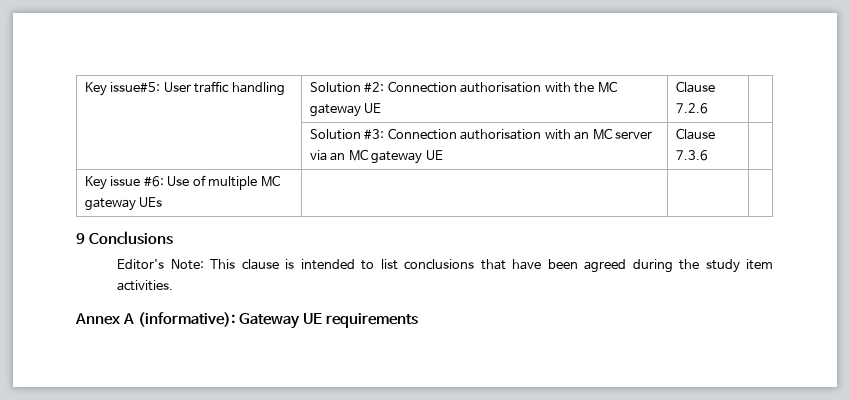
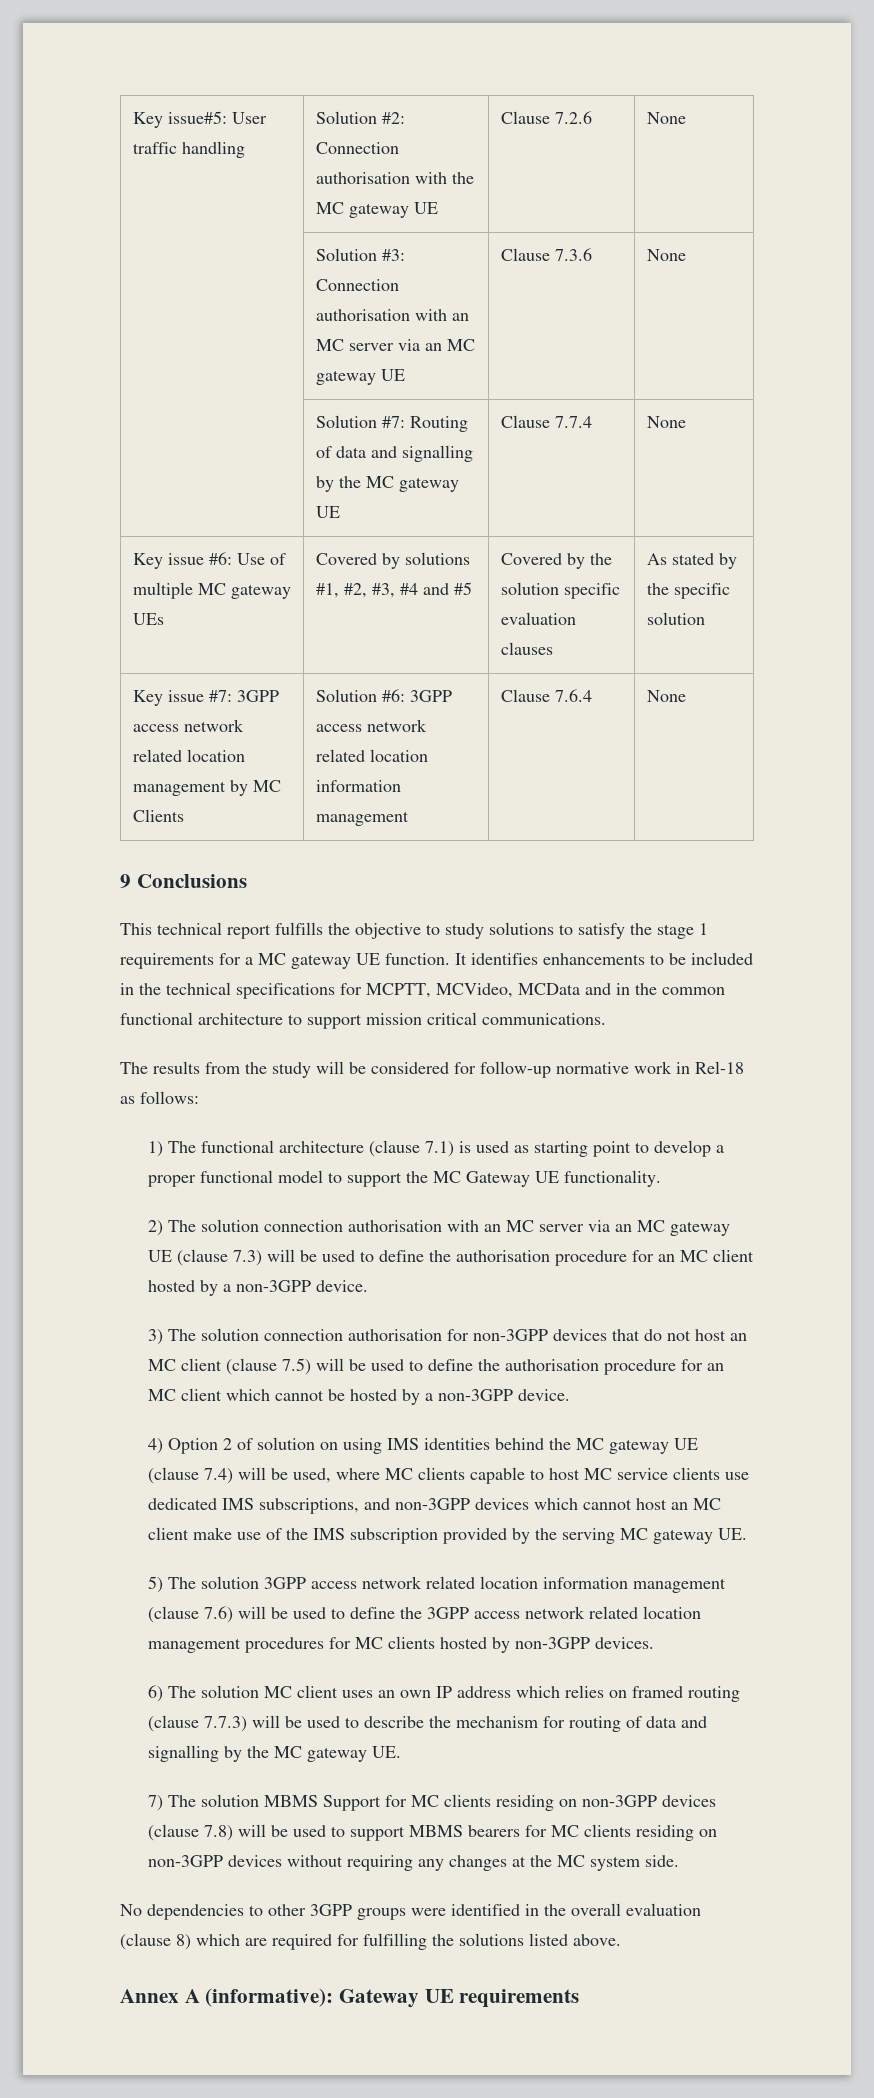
(708, 108) | -> [646,112,686,124] | None
(708, 155) none -> [646,249,686,261] [315,415,468,432] [315,445,473,462] [315,476,459,492] [315,506,340,518] [500,415,592,428] [646,416,686,428] None // | Solution #7: Routing of data and signalling by the MC gateway UE | Clause 7.7.4 | None
[76,231,174,245] [117,259,774,273] [117,280,174,291] | | // 9 Conclusions // Editor's Note: This clause is intended to list conclusions that have been agreed during the study item activities. -> [315,552,470,569] [315,582,472,598] [500,553,612,569] [500,582,620,599] [500,612,576,625] [500,642,553,655] [646,553,737,569] [646,583,730,599] [646,612,705,625] [132,690,279,706] [132,719,244,732] [132,749,245,762] [132,780,281,796] [132,809,184,822] [315,689,452,702] [315,719,427,732] [315,749,428,762] [315,780,401,792] [315,811,409,826] [500,689,592,702] [646,690,686,702] [120,874,247,888] [120,922,708,939] [120,952,753,969] [120,982,725,999] [120,1012,606,1029] [120,1061,744,1078] [120,1091,199,1104] [148,1140,725,1157] [148,1170,662,1187] [148,1219,731,1236] [148,1249,755,1266] [148,1280,369,1296] [148,1328,748,1345] [148,1358,725,1375] [148,1388,571,1405] [148,1437,699,1454] [148,1467,750,1484] [148,1498,722,1514] [148,1527,748,1544] [148,1576,727,1593] [148,1606,702,1623] [148,1636,655,1653] [148,1685,741,1702] [148,1715,708,1732] [148,1745,402,1762] [148,1794,717,1811] [148,1824,718,1841] [148,1855,680,1871] [120,1903,701,1920] [120,1933,621,1950] Covered by solutions #1, #2, #3, #4 and #5 | Covered by the solution specific evaluation clauses | As stated by the specific solution // Key issue #7: 3GPP access network related location management by MC Clients | Solution #6: 3GPP access network related location information management | Clause 7.6.4 | None // 9 Conclusions // This technical report fulfills the objective to study solutions to satisfy the stage 1 requirements for a MC gateway UE function. It identifies enhancements to be included in the technical specifications for MCPTT, MCVideo, MCData and in the common functional architecture to support mission critical communications. // The results from the study will be considered for follow-up normative work in Rel-18 as follows: // 1) The functional architecture (clause 7.1) is used as starting point to develop a proper functional model to support the MC Gateway UE functionality. // 2) The solution connection authorisation with an MC server via an MC gateway UE (clause 7.3) will be used to define the authorisation procedure for an MC client hosted by a non-3GPP device. // 3) The solution connection authorisation for non-3GPP devices that do not host an MC client (clause 7.5) will be used to define the authorisation procedure for an MC client which cannot be hosted by a non-3GPP device. // 4) Option 2 of solution on using IMS identities behind the MC gateway UE (clause 7.4) will be used, where MC clients capable to host MC service clients use dedicated IMS subscriptions, and non-3GPP devices which cannot host an MC client make use of the IMS subscription provided by the serving MC gateway UE. // 5) The solution 3GPP access network related location information management (clause 7.6) will be used to define the 3GPP access network related location management procedures for MC clients hosted by non-3GPP devices. // 6) The solution MC client uses an own IP address which relies on framed routing (clause 7.7.3) will be used to describe the mechanism for routing of data and signalling by the MC gateway UE. // 7) The solution MBMS Support for MC clients residing on non-3GPP devices (clause 7.8) will be used to support MBMS bearers for MC clients residing on non-3GPP devices without requiring any changes at the MC system side. // No dependencies to other 3GPP groups were identified in the overall evaluation (clause 8) which are required for fulfilling the solutions listed above.

